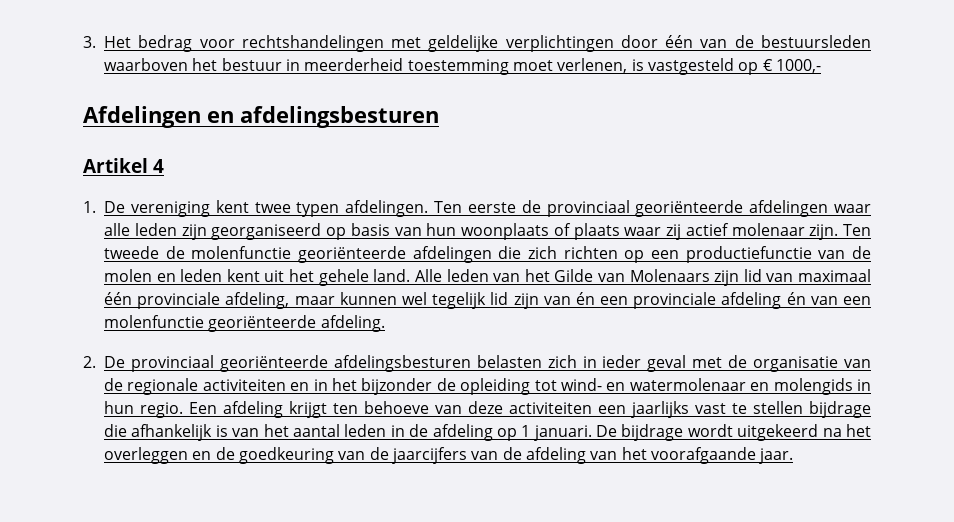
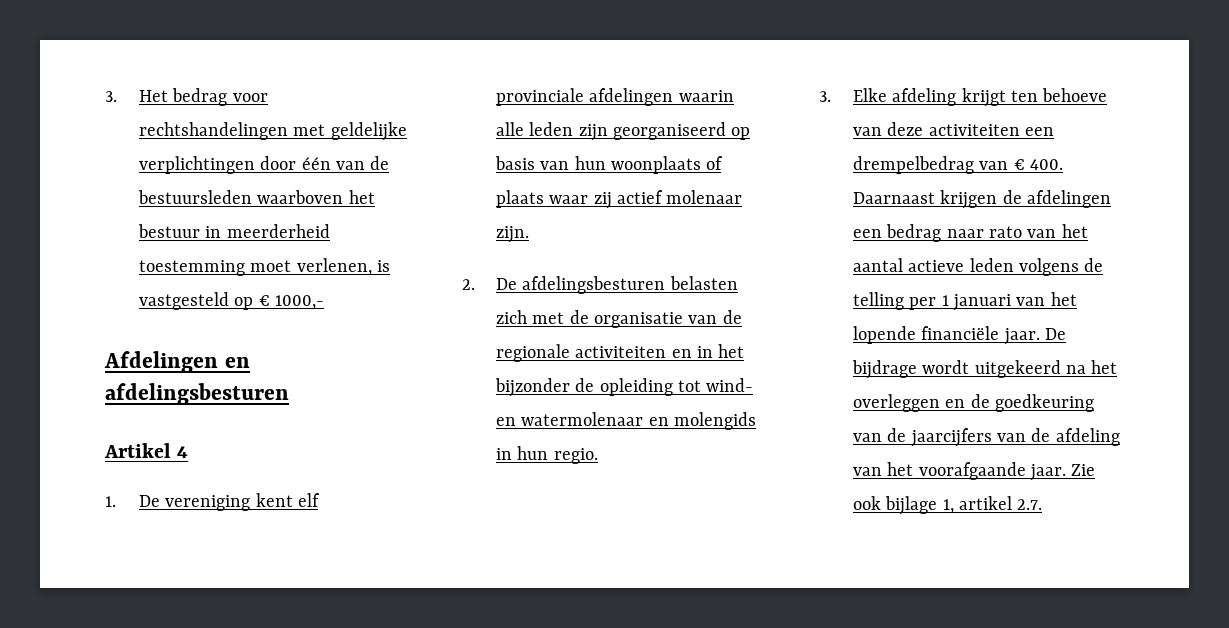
[254,200,872,217] twee typen afdelingen. Ten eerste de provinciaal georiënteerde afdelingen waar -> [298,493,321,507] [495,88,734,106] elf provinciale afdelingen waarin
[843,224,872,236] [104,246,871,263] [104,269,871,286] [104,292,871,309] [104,315,385,332] Ten tweede de molenfunctie georiënteerde afdelingen die zich richten op een productiefunctie van de molen en leden kent uit het gehele land. Alle leden van het Gilde van Molenaars zijn lid van maximaal één provinciale afdeling, maar kunnen wel tegelijk lid zijn van én een provinciale afdeling én van een molenfunctie georiënteerde afdeling. -> (529, 234) none
[130,355,328,372] provinciaal georiënteerde -> (517, 284) none
[582,355,687,372] in ieder geval -> (527, 317) none
[189,402,217,414] Een -> [819,88,887,102] // 3. Elke
[631,401,871,418] [104,424,592,441] jaarlijks vast te stellen bijdrage die afhankelijk is van het aantal leden in de afdeling op 1 januari. -> [852,156,1064,174] [852,190,1112,209] [852,224,1088,242] [852,258,1104,276] [852,292,1077,311] [852,326,1040,345] drempelbedrag van € 400. Daarnaast krijgen de afdelingen een bedrag naar rato van het aantal actieve leden volgens de telling per 1 januari van het lopende financiële jaar.
(794, 456) none -> [1071,464,1096,476] [852,496,1043,515] Zie ook bijlage 1, artikel 2.7.

